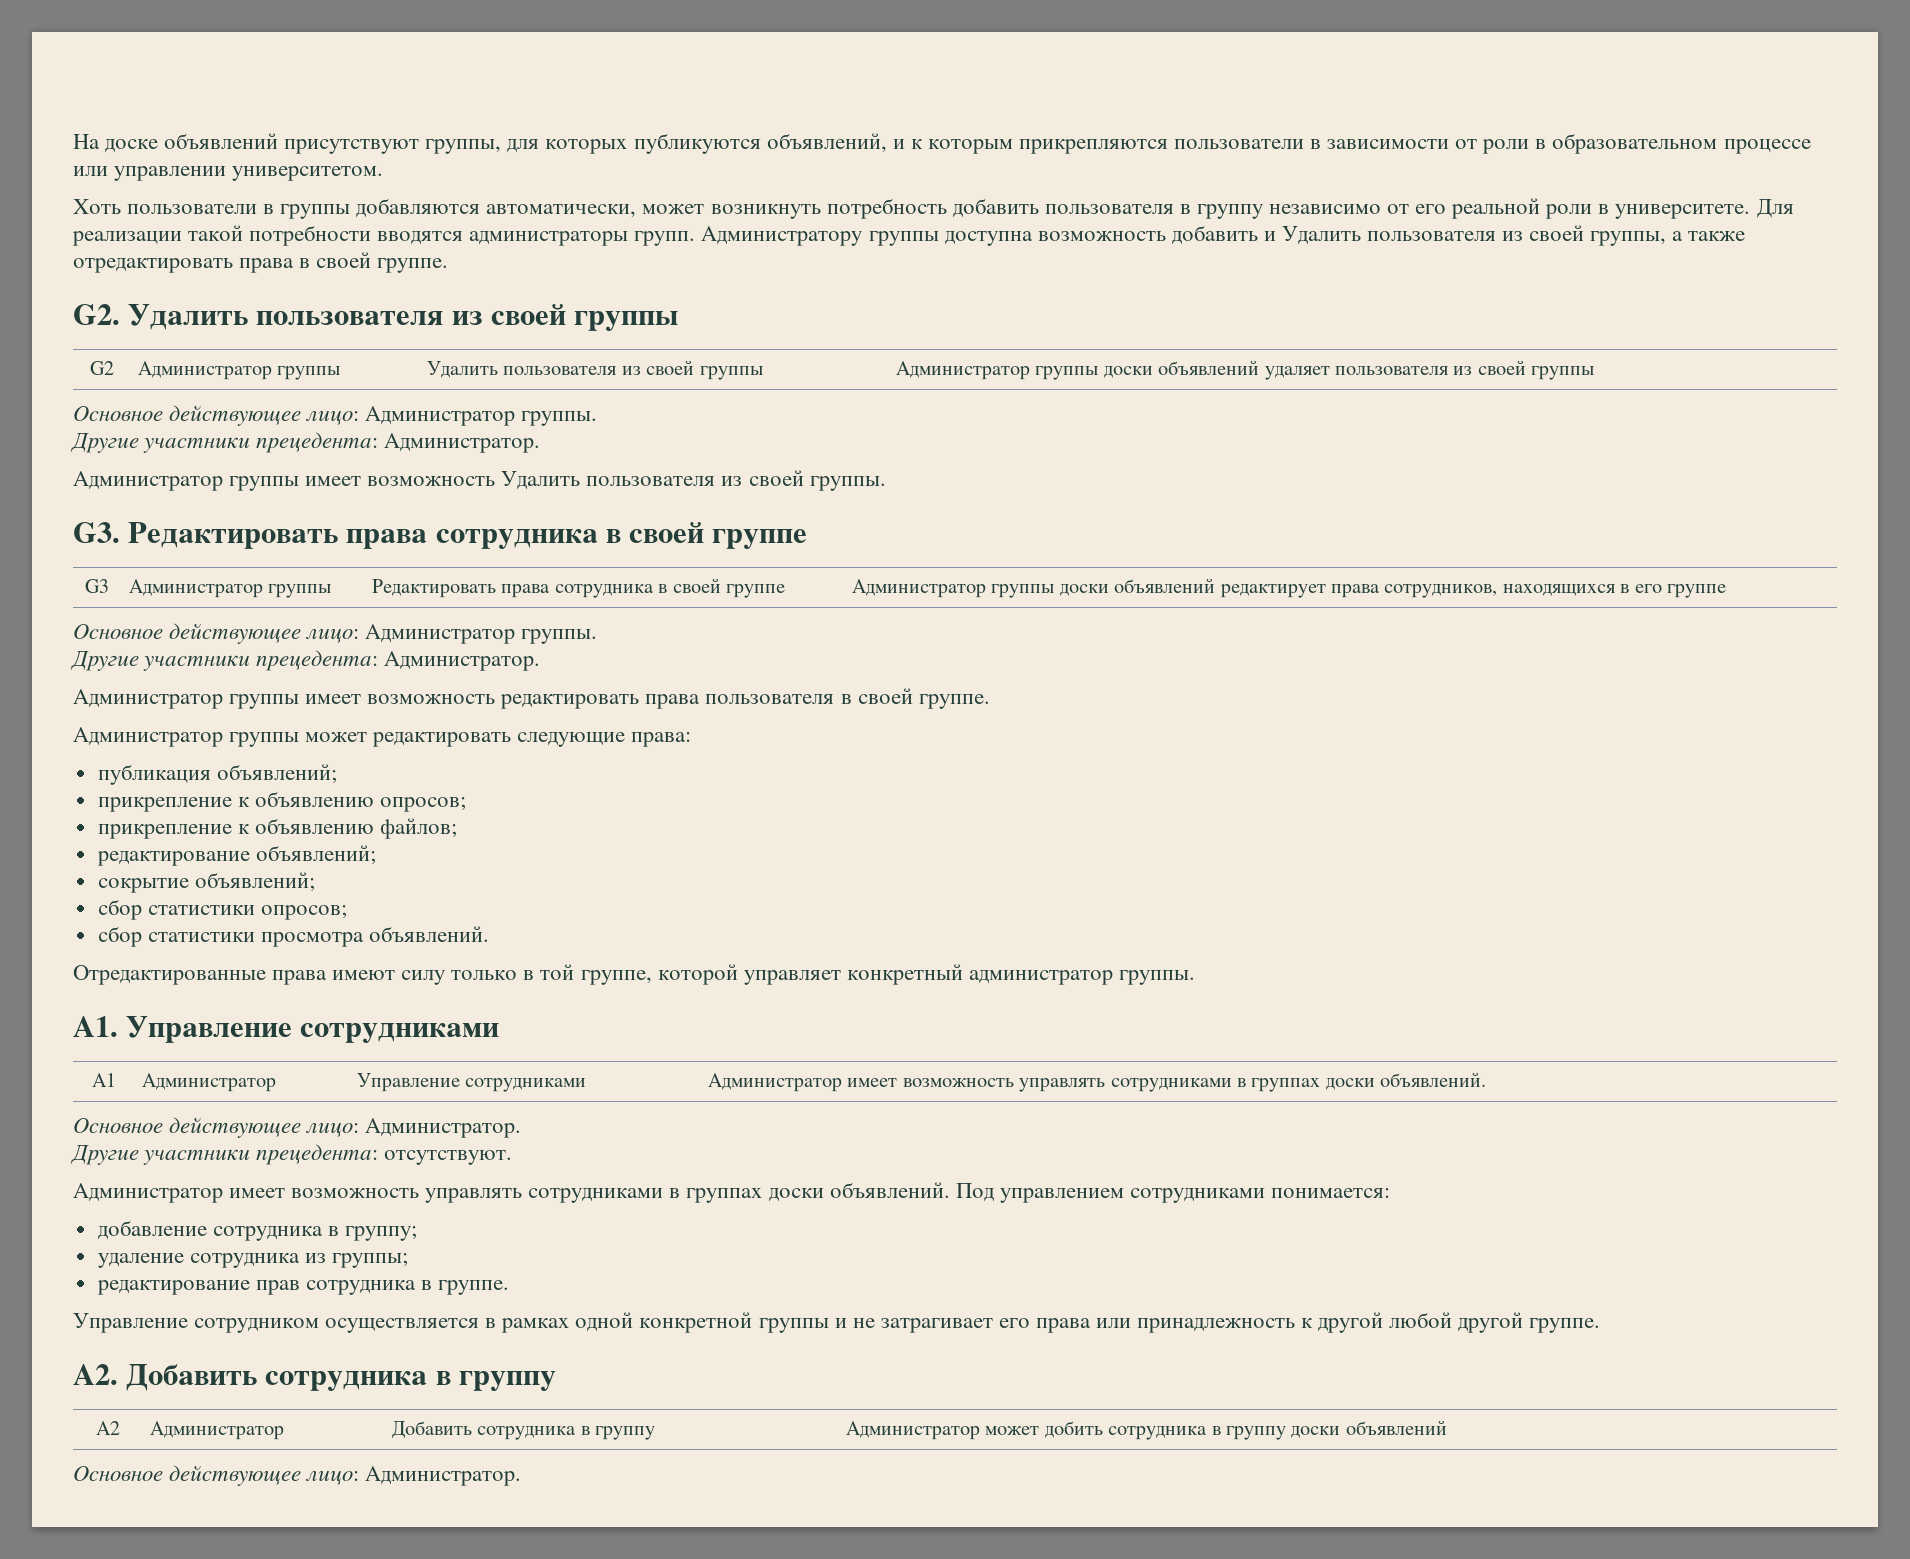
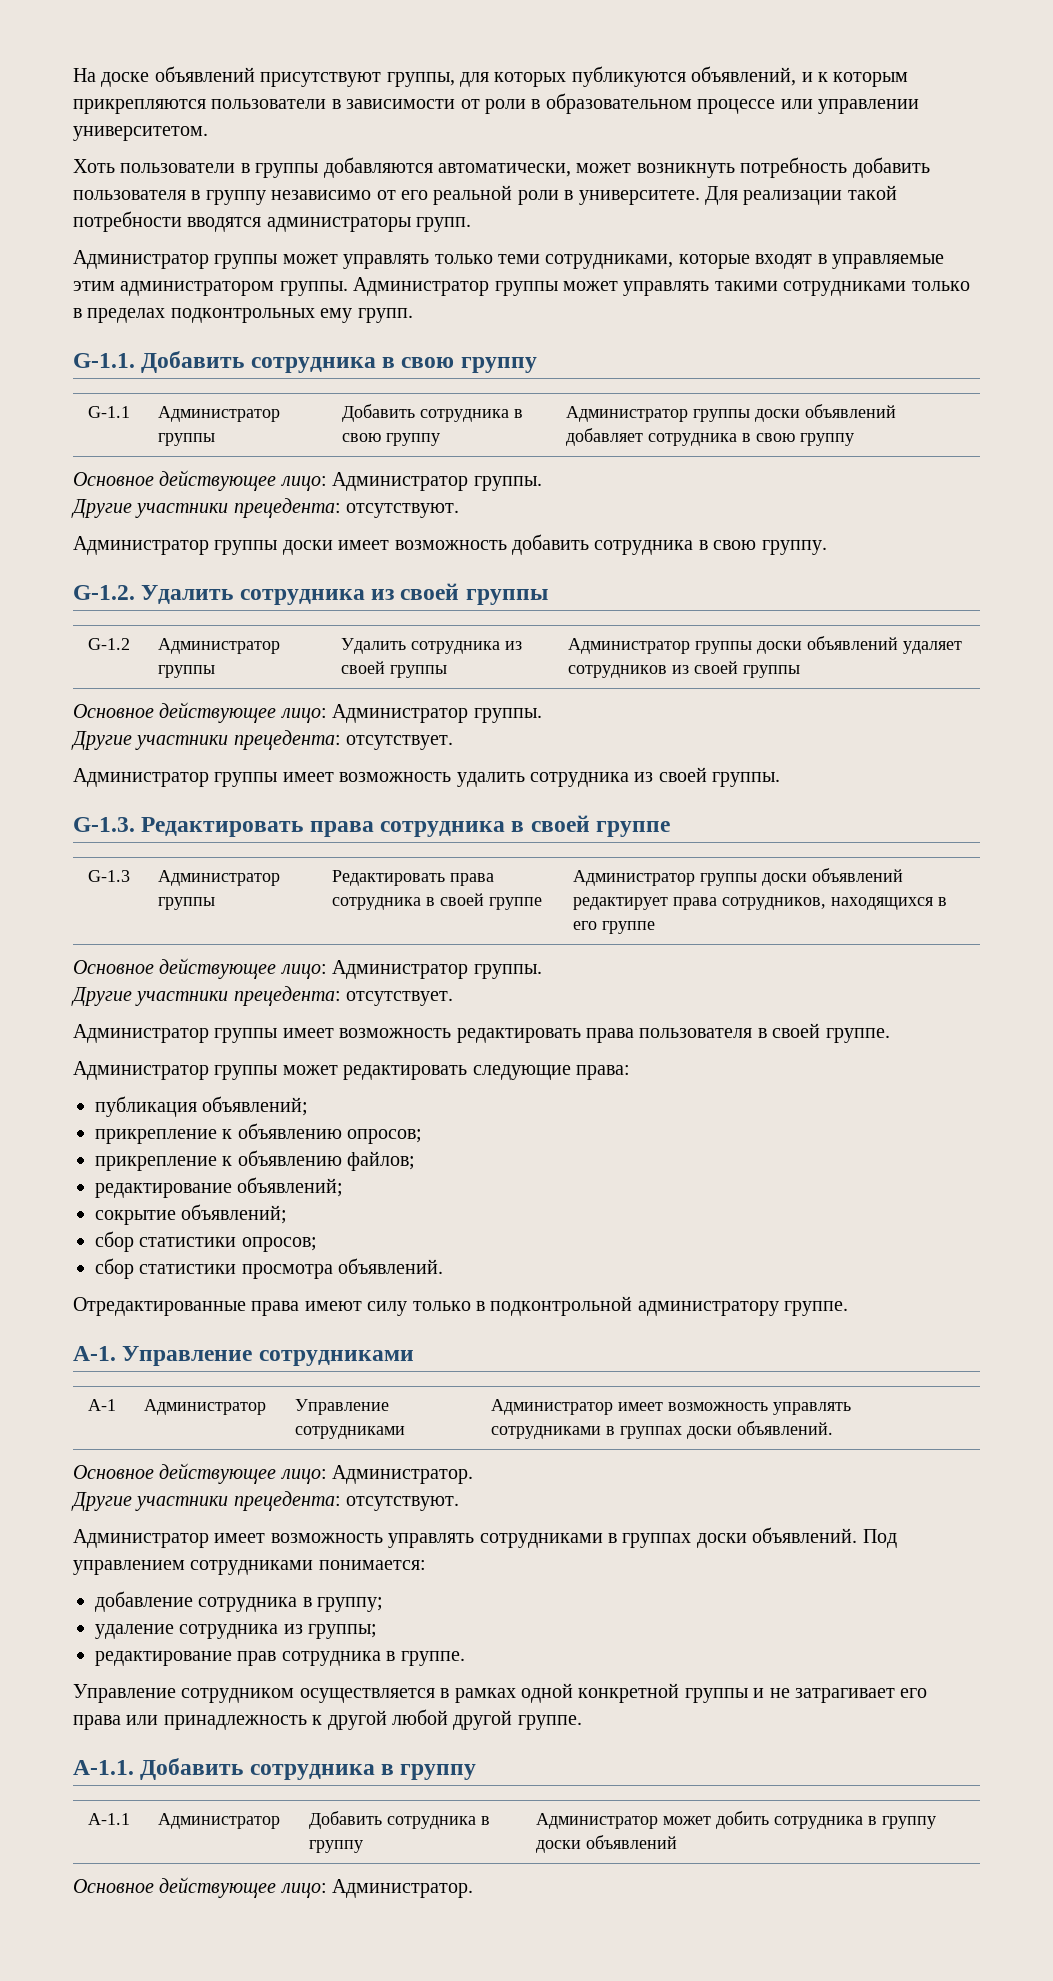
[701,225,1746,246] [73,252,449,273] [73,304,679,331] [89,361,114,375] Администратору группы доступна возможность добавить и Удалить пользователя из своей группы, а также отредактировать права в своей группе. // G2. Удалить пользователя из своей группы // G2 -> [73,250,944,269] [73,277,970,296] [73,308,413,323] [73,351,537,373] [88,406,130,418] [158,406,281,422] [158,433,216,446] [342,404,524,422] [342,433,441,446] [566,404,897,422] [566,428,855,446] [73,470,542,491] [71,498,460,518] [73,534,827,555] [73,583,548,605] [88,638,130,650] // Администратор группы может управлять только теми сотрудниками, которые входят в управляемые этим администратором группы. Администратор группы может управлять такими сотрудниками только в пределах подконтрольных ему групп. // G-1.1. Добавить сотрудника в свою группу // G-1.1 | Администратор группы | Добавить сотрудника в свою группу | Администратор группы доски объявлений добавляет сотрудника в свою группу // Основное действующее лицо: Администратор группы. // Другие участники прецедента: отсутствуют. // Администратор группы доски имеет возможность добавить сотрудника в свою группу. // G-1.2. Удалить сотрудника из своей группы // G-1.2
[503,366,617,375] пользователя -> [411,641,501,654] сотрудника
[1335,366,1449,375] пользователя -> [568,665,668,678] сотрудников
[384,433,541,453] [73,471,716,491] Администратор. // Администратор группы имеет возможность Удалить пользователя -> [346,735,454,750] [73,768,629,787] отсутствует. // Администратор группы имеет возможность удалить сотрудника
[73,522,120,543] G3. -> [73,817,135,832] G-1.3.
[85,579,109,593] G3 -> [88,870,130,882] G-1.3
[384,651,541,671] Администратор. -> [346,991,454,1006] отсутствует.
[540,964,1195,985] [73,1016,118,1037] той группе, которой управляет конкретный администратор группы. // A1. -> [490,1296,849,1316] [73,1346,116,1361] подконтрольной администратору группе. // A-1.
[91,1073,116,1087] A1 -> [88,1399,116,1411] A-1
[73,1364,118,1385] A2. -> [73,1760,134,1775] A-1.1.
[95,1421,120,1435] A2 -> [88,1813,130,1825] A-1.1

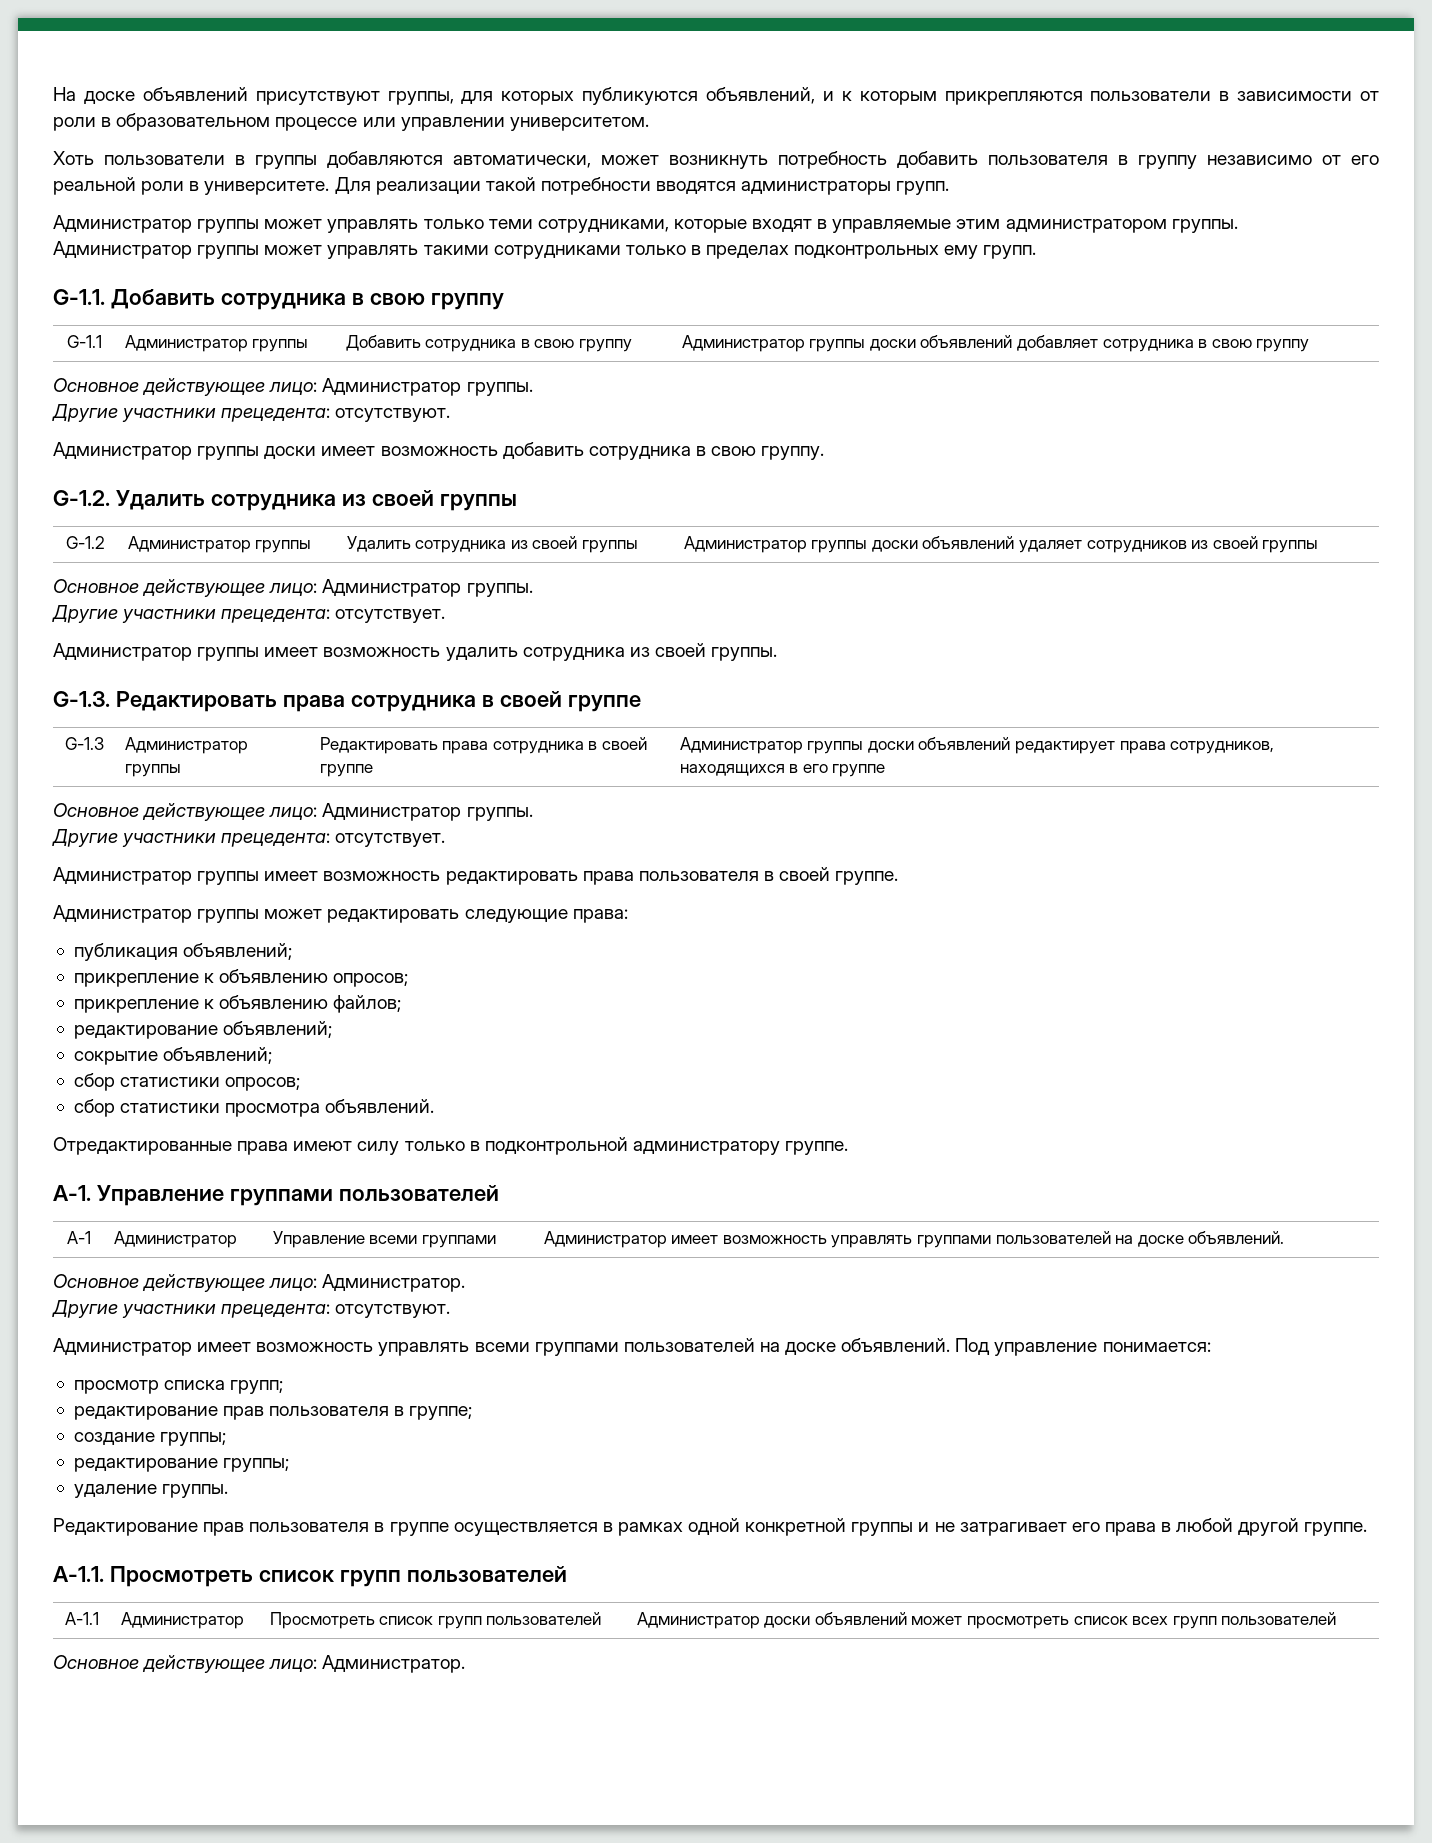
[258,1350,414,1366] сотрудниками -> [229,1185,499,1206] группами пользователей
[295,1426,406,1439] [491,1399,852,1415] [491,1426,733,1439] сотрудниками | Администратор имеет возможность управлять сотрудниками в группах доски -> [369,1235,496,1248] [543,1231,1184,1248] всеми группами | Администратор имеет возможность управлять группами пользователей на доске
[479,1527,897,1548] [73,1560,426,1575] [95,1591,384,1612] [95,1624,378,1639] [95,1651,465,1666] [73,1684,295,1703] сотрудниками в группах доски объявлений. Под управлением сотрудниками понимается: // добавление сотрудника в группу; // удаление сотрудника из группы; // редактирование прав сотрудника в группе. // Управление сотрудником -> [474,1338,1211,1356] [73,1380,284,1394] [73,1406,473,1420] [73,1432,227,1446] [73,1458,290,1472] [73,1484,229,1498] [53,1518,449,1536] всеми группами пользователей на доске объявлений. Под управление понимается: // просмотр списка групп; // редактирование прав пользователя в группе; // создание группы; // редактирование группы; // удаление группы. // Редактирование прав пользователя в группе
[126,1710,387,1730] или принадлежность к другой -> [1161,1522,1172,1532] в
[140,1758,477,1780] [88,1813,130,1825] [158,1813,281,1829] [309,1811,491,1829] [309,1840,364,1853] [536,1811,937,1829] [536,1835,678,1853] Добавить сотрудника в группу // A-1.1 | Администратор | Добавить сотрудника в группу | Администратор может добить сотрудника в группу доски объявлений -> [109,1566,567,1587] [65,1612,99,1625] [120,1612,244,1629] [269,1612,602,1629] [636,1612,1337,1629] Просмотреть список групп пользователей // A-1.1 | Администратор | Просмотреть список групп пользователей | Администратор доски объявлений может просмотреть список всех групп пользователей

